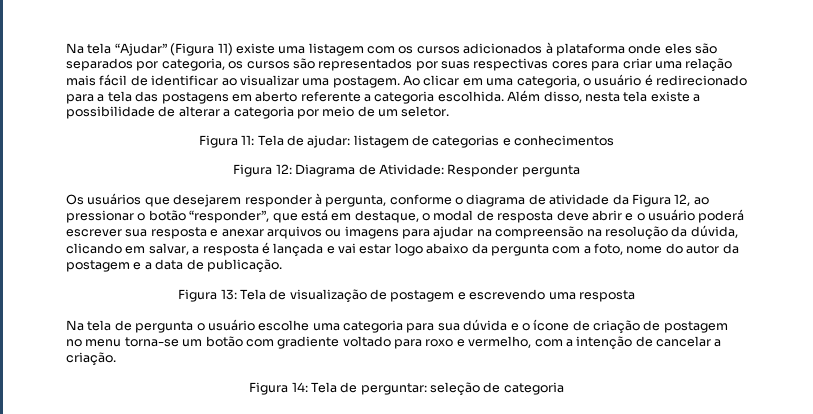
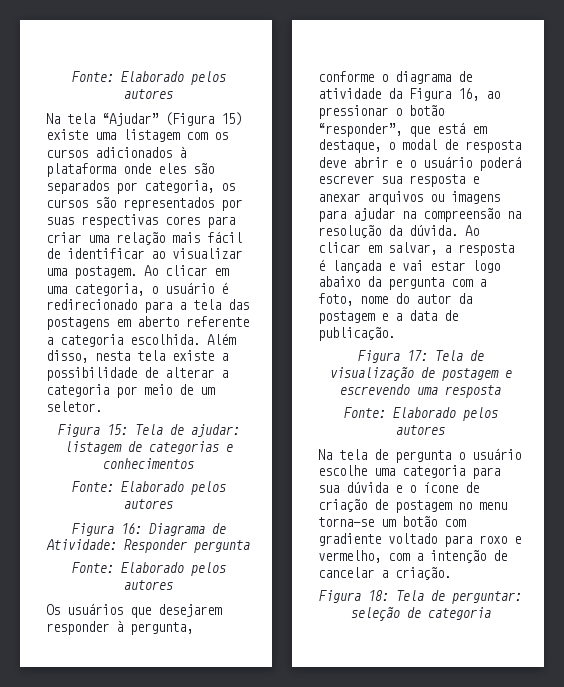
(66, 48) none -> [71,71,226,85] [124,89,173,99] Fonte: Elaborado pelos autores //
[217,43,233,56] 11) -> [221,112,242,126] 15)
[241,135,255,145] 11: -> [106,424,128,435] 15:
[233,164,292,177] // Figura 12: -> [71,481,226,495] [124,499,173,509] [71,522,142,536] // Fonte: Elaborado pelos autores // Figura 16:
(580, 171) none -> [71,562,226,576] [124,580,173,590] // Fonte: Elaborado pelos autores
[674,194,691,206] 12, -> [458,88,479,101] 16,
[690,225,738,238] [66,243,122,254] dúvida, clicando -> [409,225,479,236] [318,242,360,253] dúvida. Ao clicar
[220,289,237,300] 13: -> [406,350,428,361] 17:
(635, 296) none -> [343,407,498,421] [396,425,445,435] // Fonte: Elaborado pelos autores
[291,382,308,392] 14: -> [368,590,389,601] 18:

